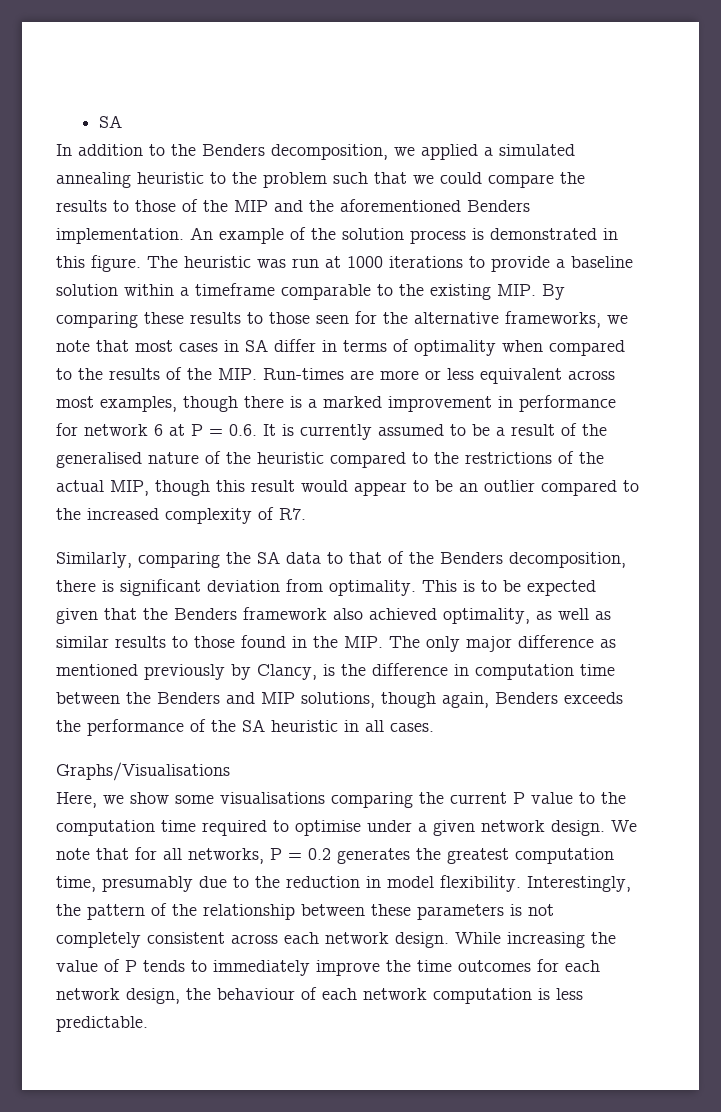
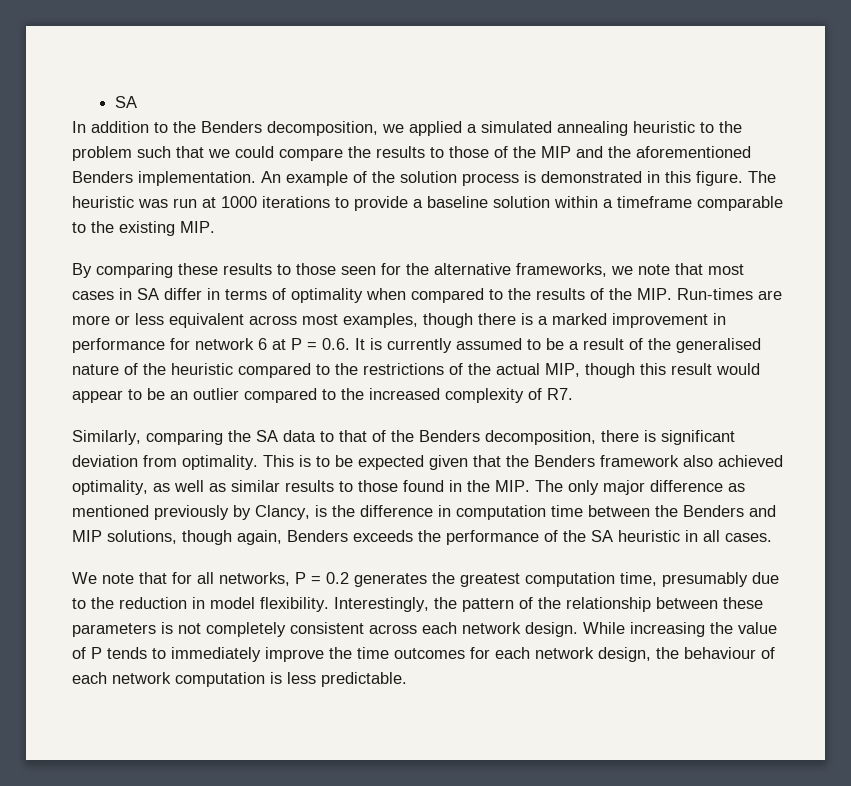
(536, 290) none -> (215, 227) //
[56,762,230,781] [56,792,626,808] [56,820,605,836] Graphs/Visualisations // Here, we show some visualisations comparing the current P value to the computation time required to optimise under a given network design. -> (772, 537) none

